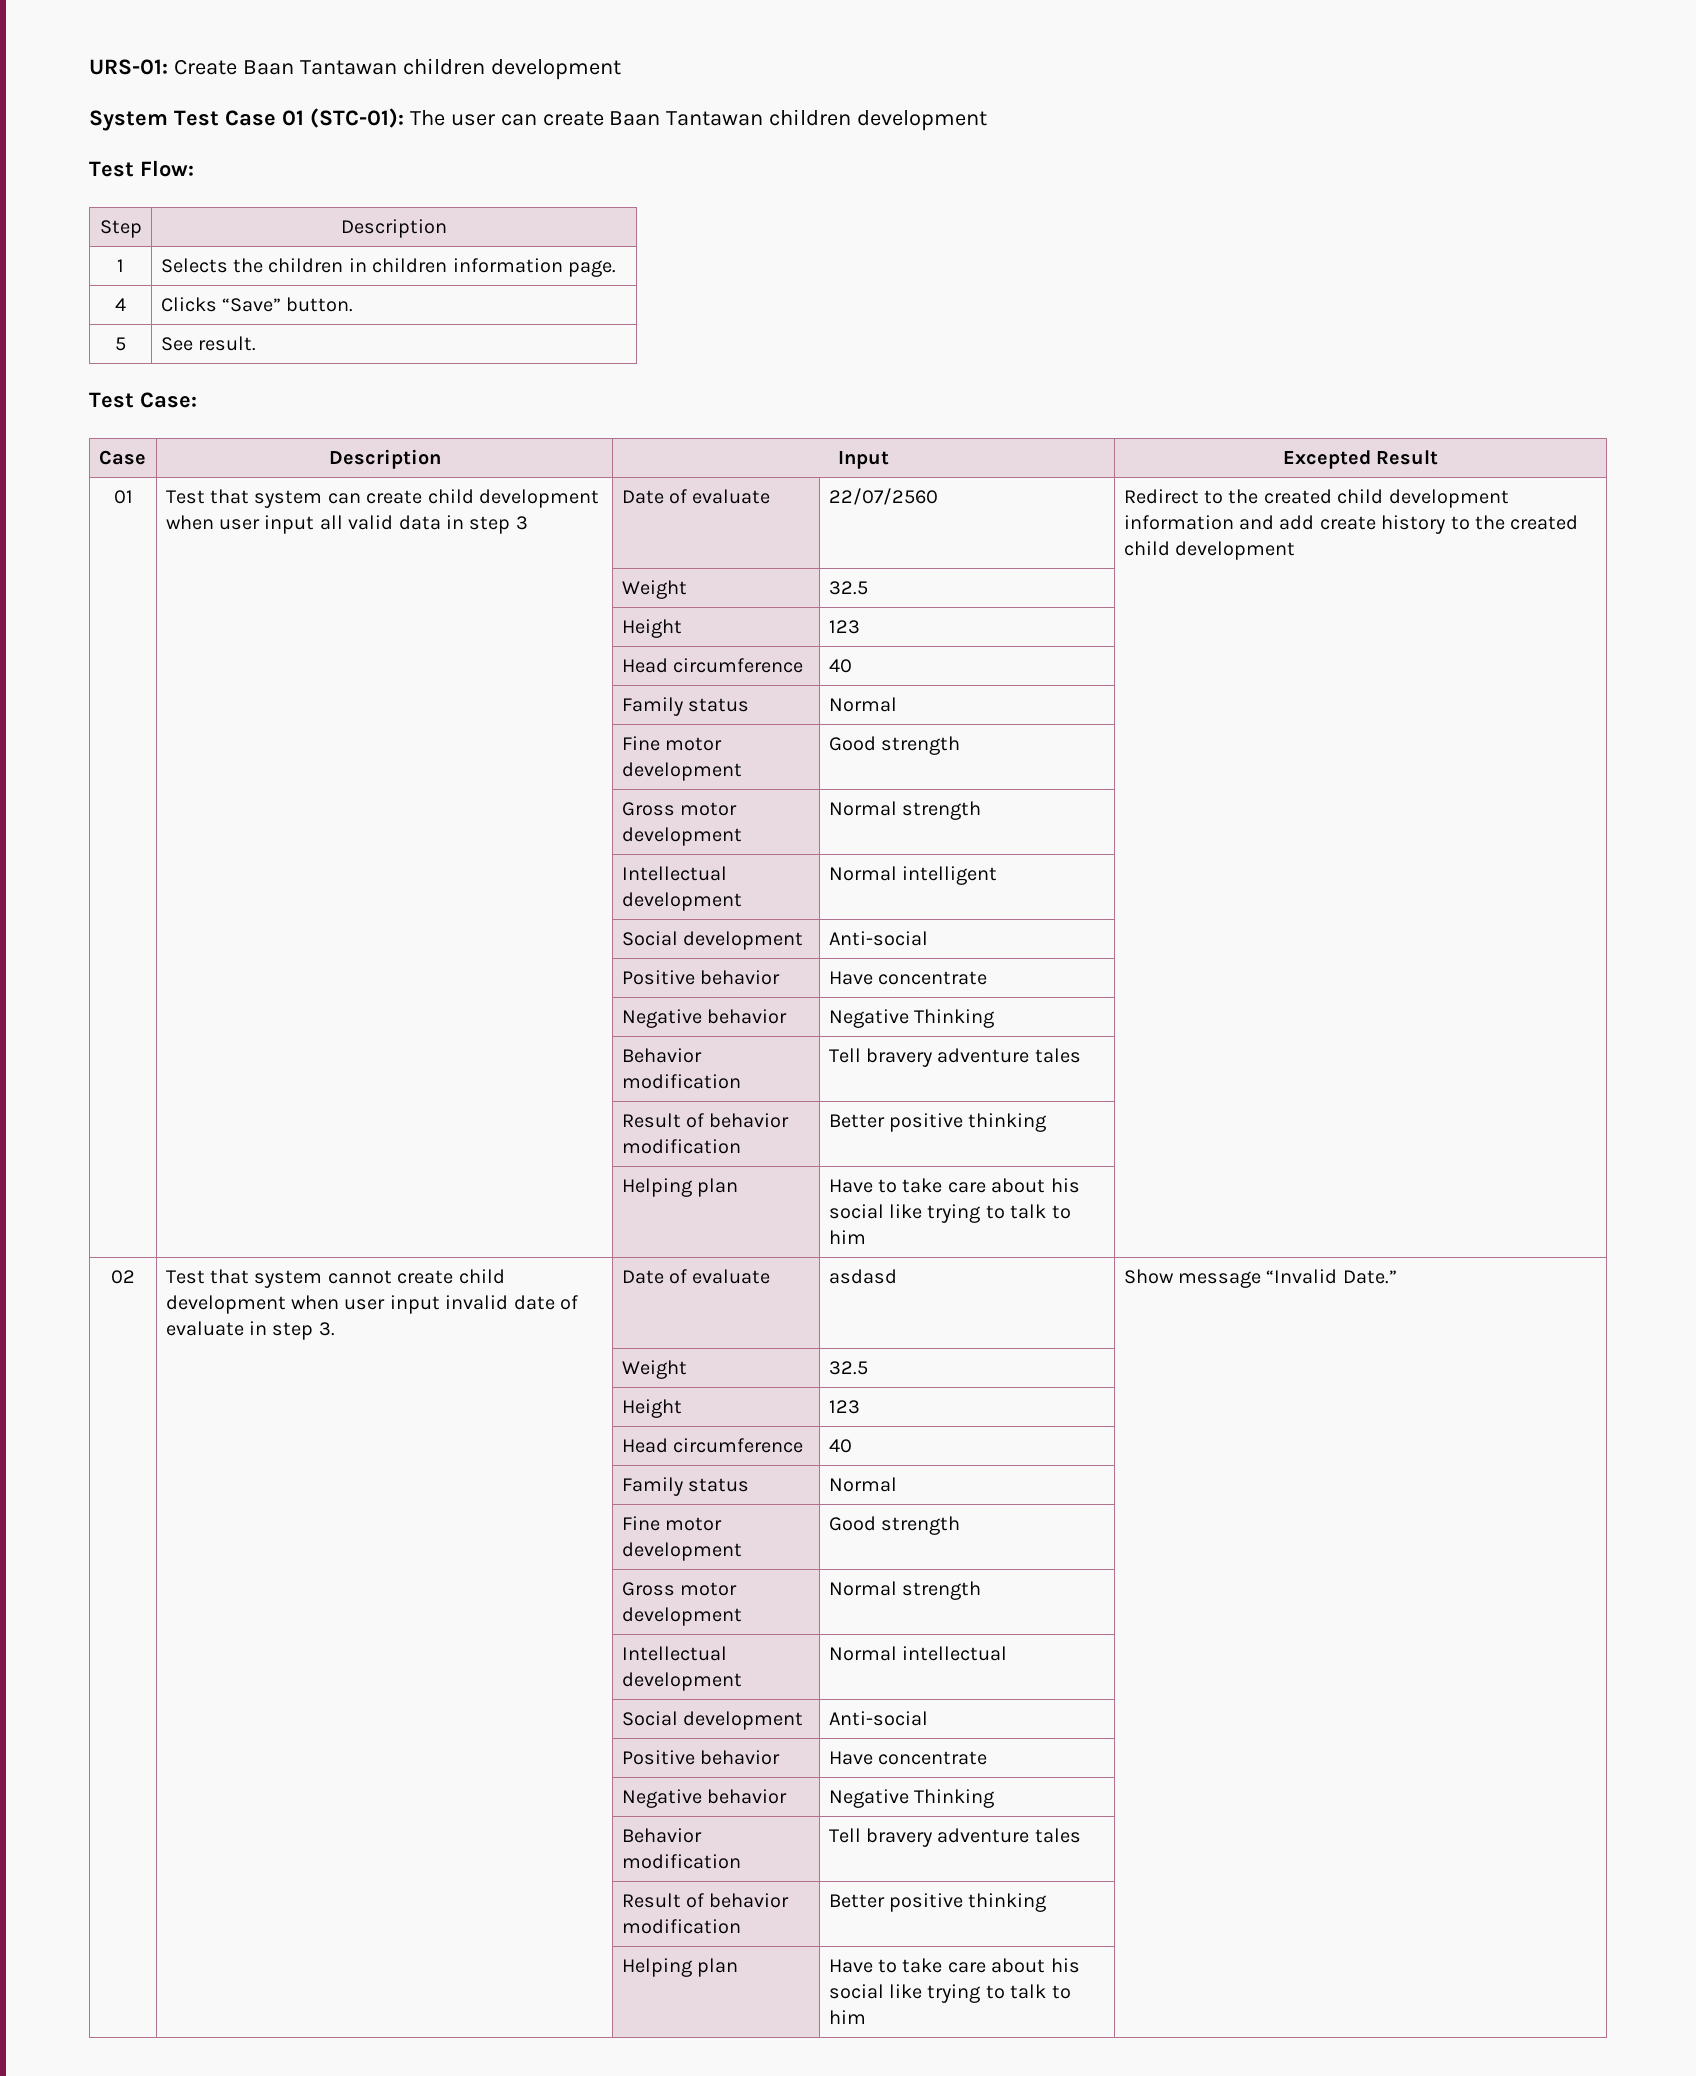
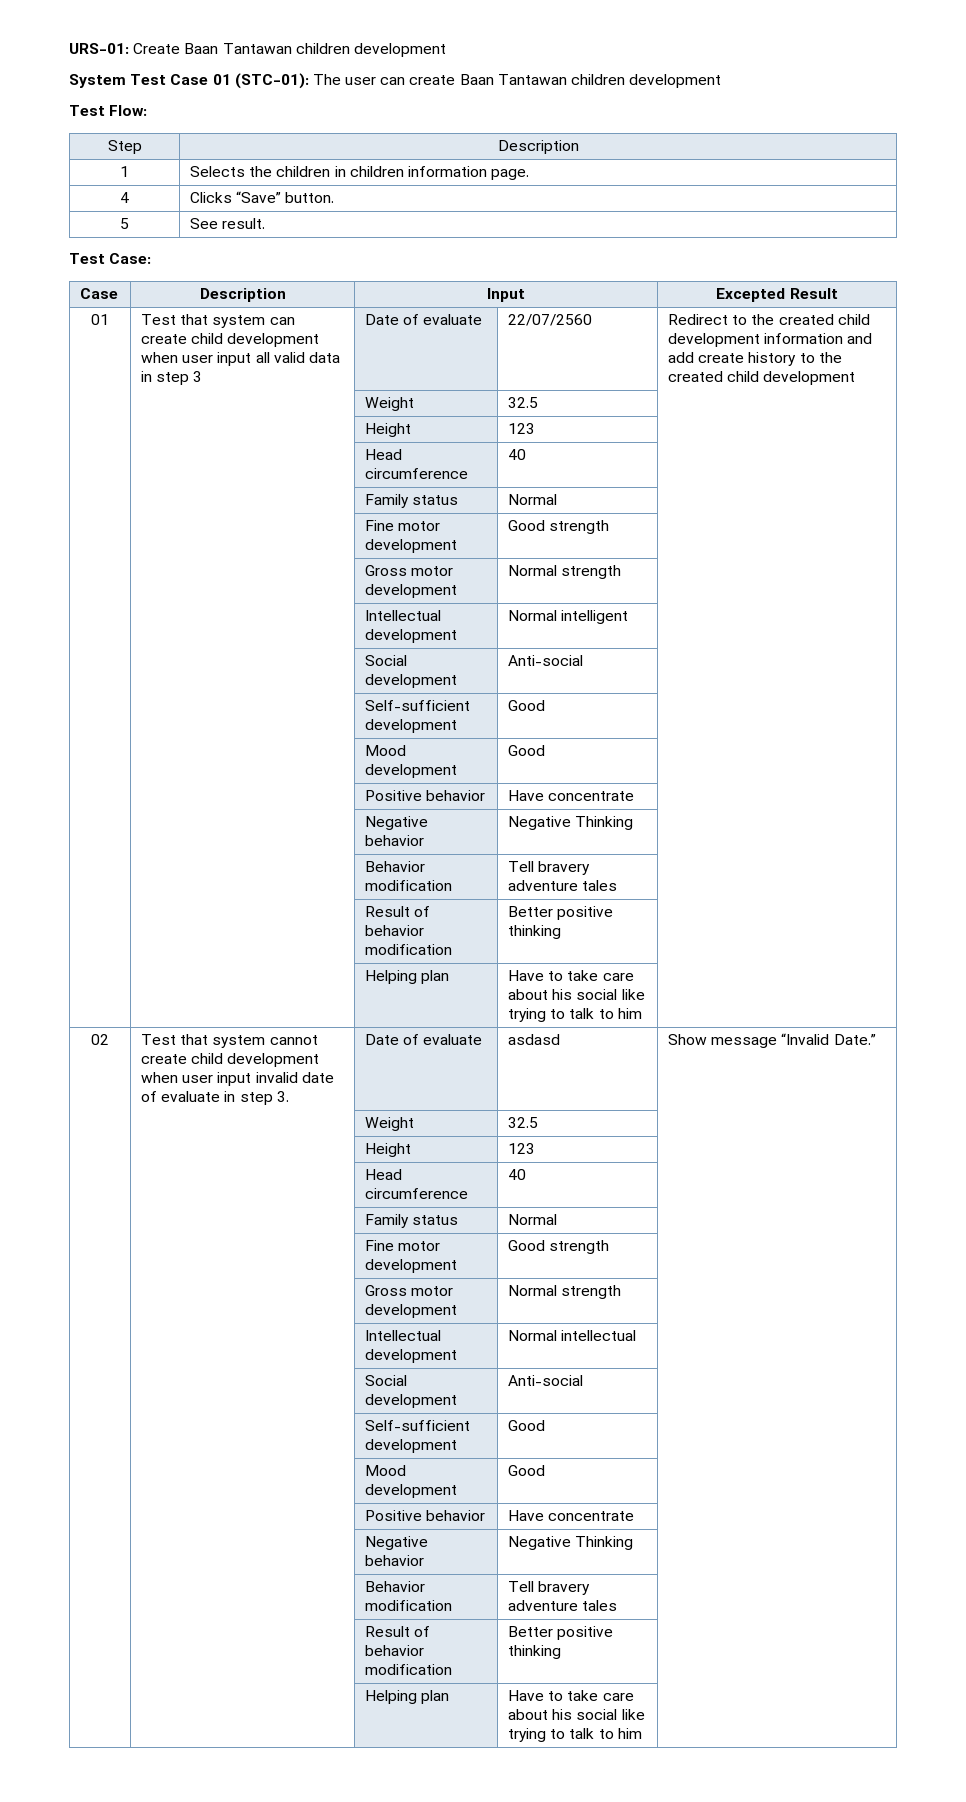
(928, 938) none -> [365,700,471,711] [365,719,458,733] [508,700,546,711] [365,745,407,756] [365,764,458,778] [508,745,546,756] // | | Self-sufficient development | Good | // | | Mood development | Good |
(928, 1718) none -> [365,1420,471,1431] [365,1439,458,1453] [508,1420,546,1431] [365,1465,407,1476] [365,1484,458,1498] [508,1465,546,1476] // | | Self-sufficient development | Good | // | | Mood development | Good |

